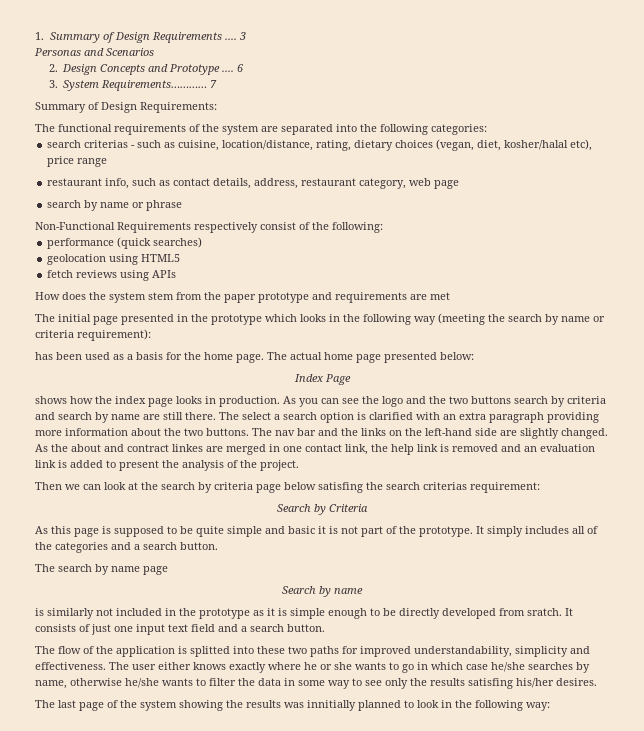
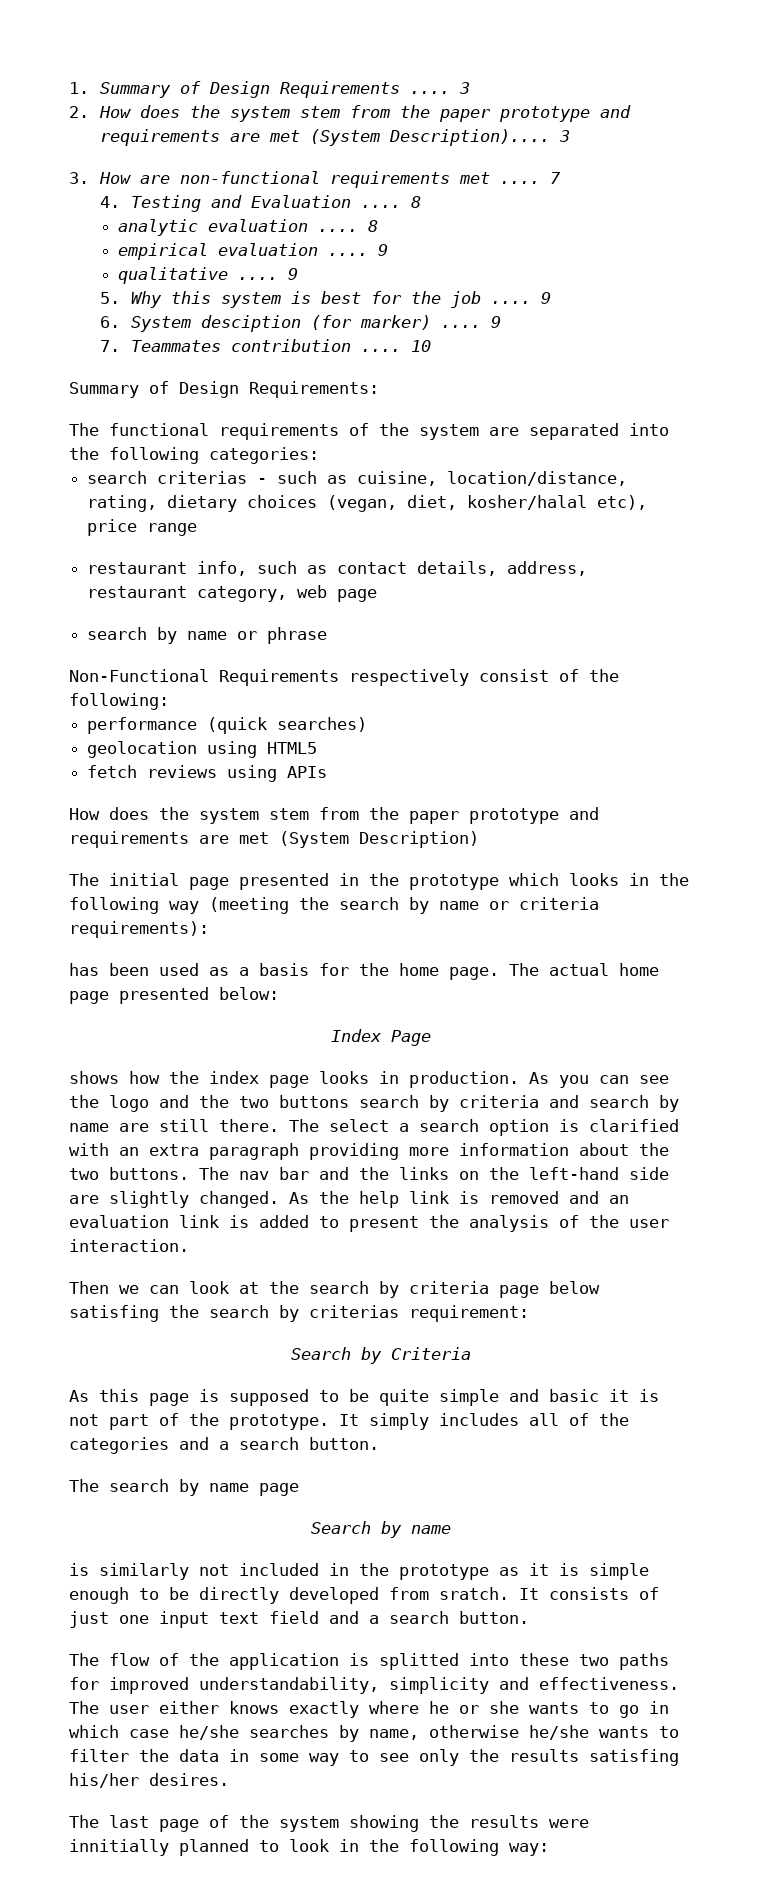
[34,48,154,56] [48,64,245,75] [48,80,218,91] Personas and Scenarios // 2. Design Concepts and Prototype .... 6 // 3. System Requirements………… 7 -> [69,105,631,122] [99,129,570,146] [69,171,561,188] [99,195,421,212] [118,219,379,236] [118,243,389,260] [118,267,299,284] [99,291,551,308] [99,315,501,332] [99,339,431,352] 2. How does the system stem from the paper prototype and requirements are met (System Description).... 3 // 3. How are non-functional requirements met .... 7 // 4. Testing and Evaluation .... 8 // analytic evaluation .... 8 // empirical evaluation .... 9 // qualitative .... 9 // 5. Why this system is best for the job .... 9 // 6. System desciption (for marker) .... 9 // 7. Teammates contribution .... 10
(450, 296) none -> [279,831,479,848] (System Description)
[77,329,151,341] requirement): -> [69,921,209,938] requirements):
[71,444,388,455] about and contract linkes are merged in one contact link, the -> (349, 1197) none
[260,460,299,471] project. -> [629,1219,669,1228] [69,1239,189,1252] user interaction.
(420, 486) none -> [279,1305,299,1322] by
[284,702,304,708] was -> [549,1819,589,1828] were

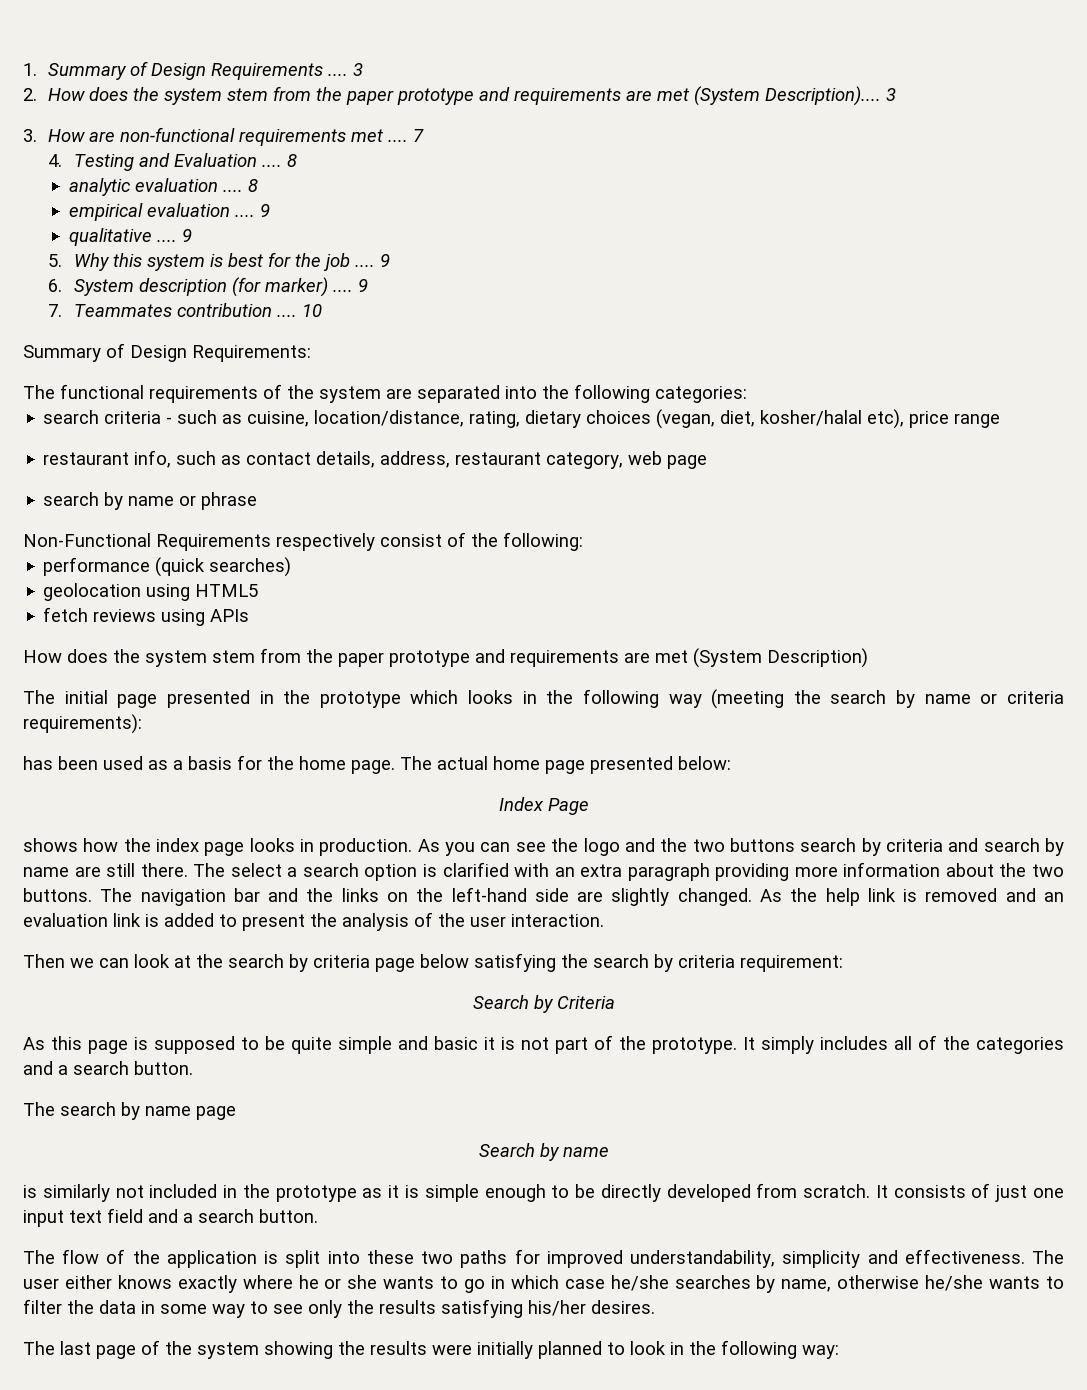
[200,315,301,332] desciption -> [138,278,227,296] description
[157,471,248,484] criterias -> [104,411,162,424] criteria
[239,1171,269,1180] nav -> [140,889,226,906] navigation
[69,1305,399,1322] satisfing the search by criterias -> [474,953,735,972] satisfying the search by criteria
[439,1587,509,1600] sratch. -> [803,1184,871,1198] scratch.
[379,1653,459,1670] splitted -> [285,1250,321,1268] split
[589,1749,679,1766] satisfing -> [441,1299,523,1318] satisfying
[69,1839,169,1856] innitially -> [477,1341,533,1359] initially

